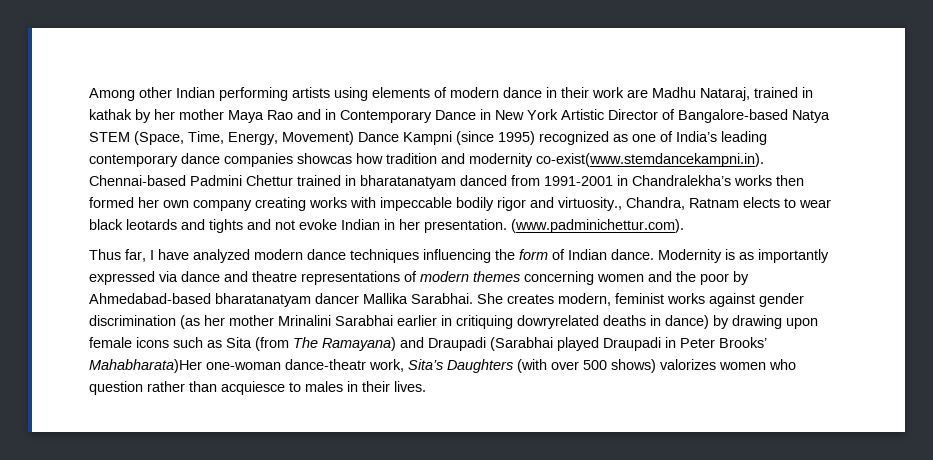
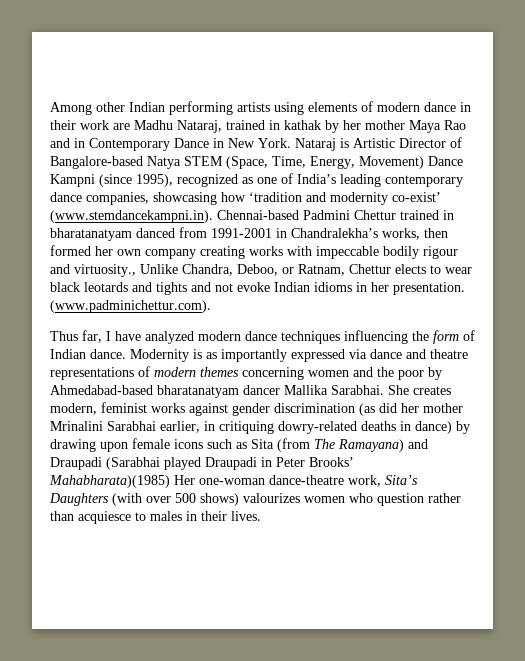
[527,109,558,120] York -> [258,138,349,151] York. Nataraj is
[498,131,535,145] 1995) -> [136,174,173,187] 1995),
[224,153,764,167] companies showcas how tradition and modernity co-exist(www.stemdancekampni.in). -> [86,192,441,205] [50,210,213,223] companies, showcasing how ‘tradition and modernity co-exist’ (www.stemdancekampni.in).
[734,175,772,186] works -> [382,228,420,240] works,
[497,197,526,211] rigor -> [423,246,458,259] rigour
[626,197,739,210] Chandra, Ratnam -> [140,264,391,276] Unlike Chandra, Deboo, or Ratnam, Chettur
(380, 224) none -> [314,282,352,292] idioms
(200, 322) none -> [379,403,397,413] did
[397,315,437,326] earlier -> [160,421,200,433] earlier,
[517,315,599,329] dowryrelated -> [278,421,357,434] dowry-related
[89,359,366,373] Mahabharata)Her one-woman dance-theatr -> [49,475,344,488] Mahabharata)(1985) Her one-woman dance-theatre
[660,359,716,370] valorizes -> [243,493,300,503] valourizes

